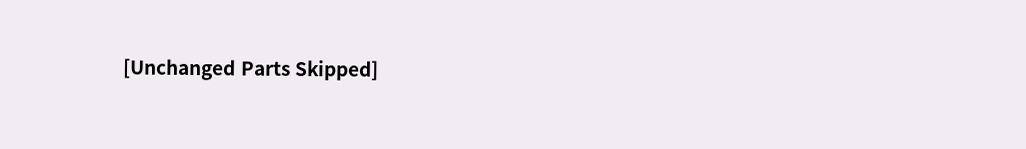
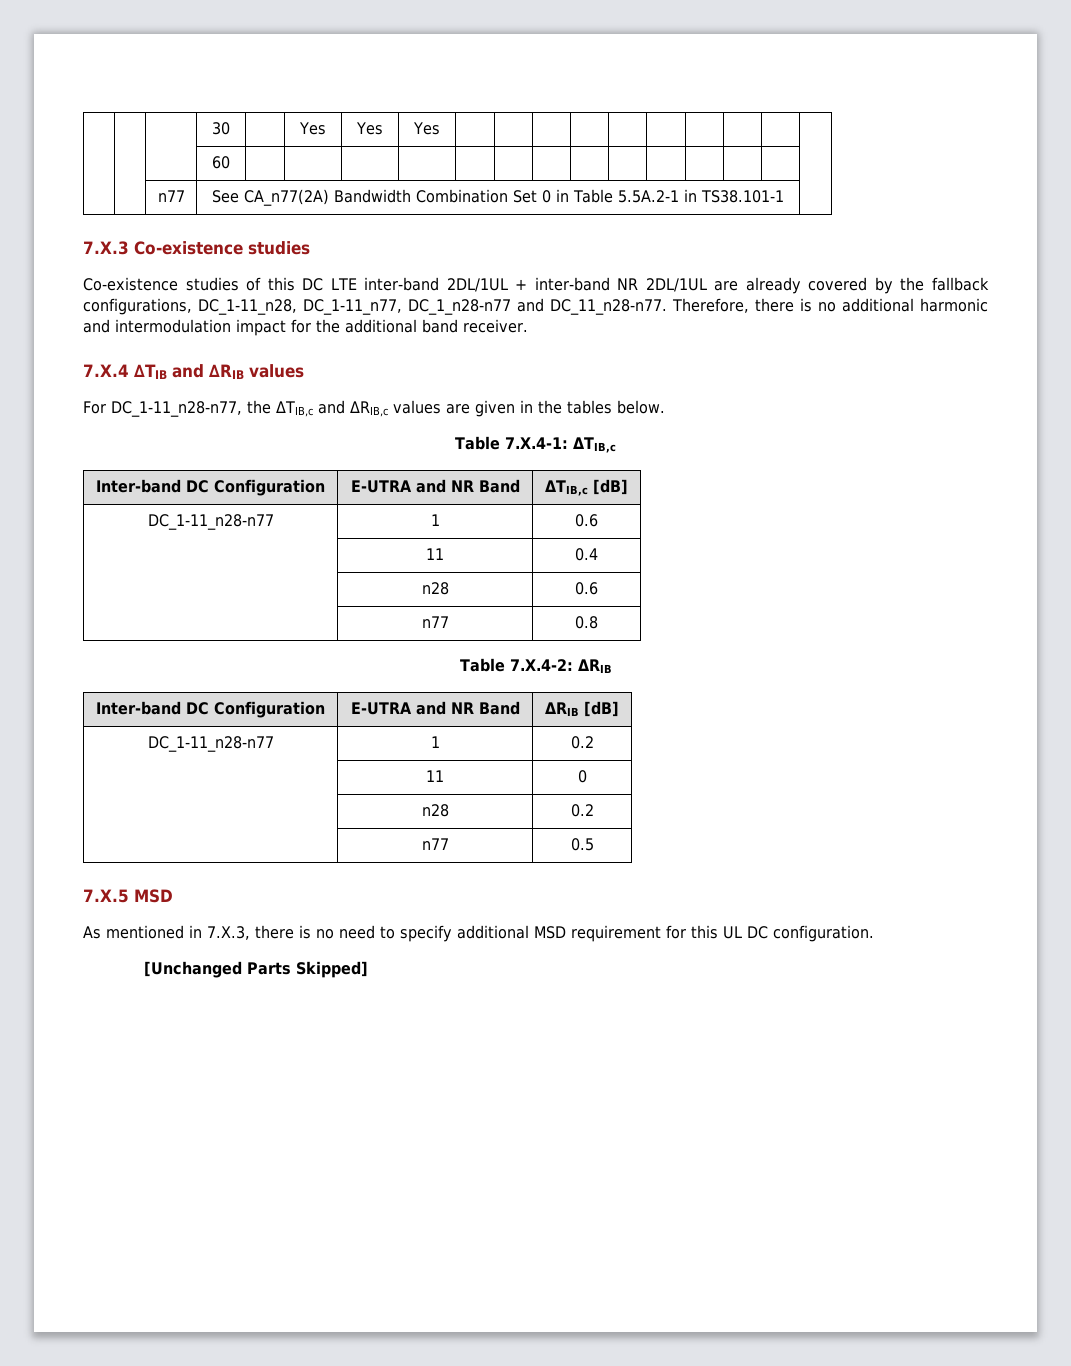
(122, 69) none -> [212,122,230,135] [299,122,327,135] [356,122,384,135] [413,122,441,135] [212,156,230,169] [157,190,185,202] [211,189,785,206] [83,241,310,255] [83,277,990,294] [83,298,988,315] [83,319,528,336] [83,364,304,379] [83,400,665,417] [455,436,616,453] [96,479,325,496] [350,479,520,493] [545,479,628,496] [147,514,274,530] [430,514,440,526] [575,514,598,527] [426,548,444,560] [575,548,598,561] [421,582,449,595] [575,582,598,595] [421,616,449,628] [575,616,598,629] [459,658,612,673] [96,701,325,718] [350,701,520,715] [545,701,619,717] [147,736,274,752] [430,736,440,748] [570,736,594,749] [426,770,444,782] [577,770,587,783] [421,804,449,817] [570,804,594,817] [421,838,449,850] [570,838,594,851] [83,889,173,903] [83,925,874,942] | | | 30 | | Yes | Yes | Yes | | | | | | | | | | // | | | 60 | | | | | | | | | | | | | | // | | n77 | See CA_n77(2A) Bandwidth Combination Set 0 in Table 5.5A.2-1 in TS38.101-1 | // 7.X.3 Co-existence studies // Co-existence studies of this DC LTE inter-band 2DL/1UL + inter-band NR 2DL/1UL are already covered by the fallback configurations, DC_1-11_n28, DC_1-11_n77, DC_1_n28-n77 and DC_11_n28-n77. Therefore, there is no additional harmonic and intermodulation impact for the additional band receiver. // 7.X.4 ∆TIB and ∆RIB values // For DC_1-11_n28-n77, the ΔTIB,c and ΔRIB,c values are given in the tables below. // Table 7.X.4-1: ΔTIB,c // Inter-band DC Configuration | E-UTRA and NR Band | ΔTIB,c [dB] // DC_1-11_n28-n77 | 1 | 0.6 // | 11 | 0.4 // | n28 | 0.6 // | n77 | 0.8 // Table 7.X.4-2: ΔRIB // Inter-band DC Configuration | E-UTRA and NR Band | ΔRIB [dB] // DC_1-11_n28-n77 | 1 | 0.2 // | 11 | 0 // | n28 | 0.2 // | n77 | 0.5 // 7.X.5 MSD // As mentioned in 7.X.3, there is no need to specify additional MSD requirement for this UL DC configuration. //

